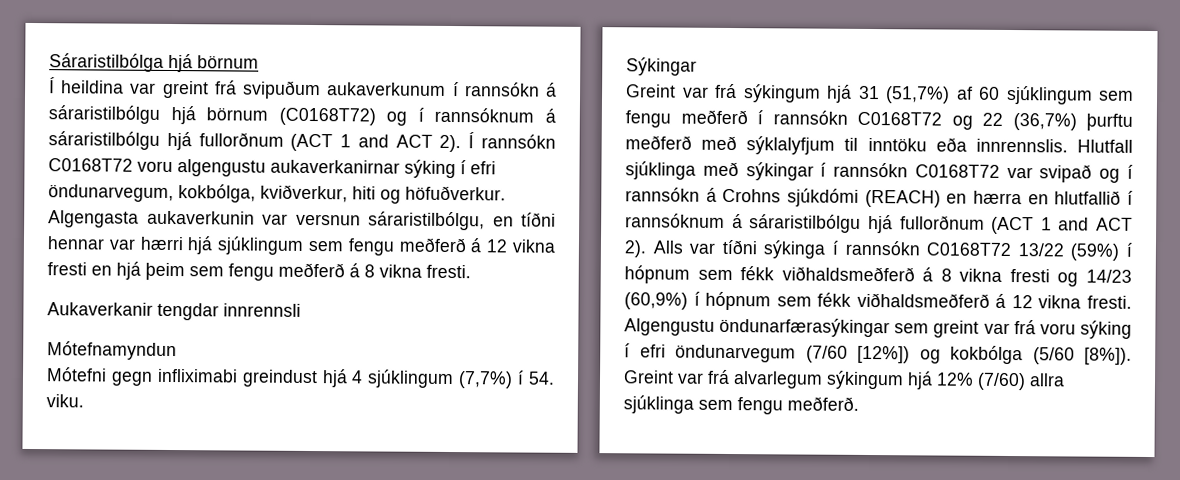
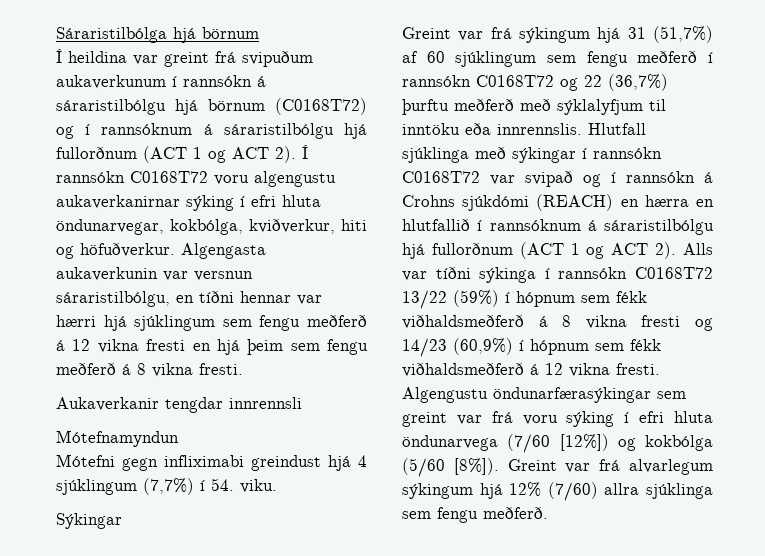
[357,134,389,148] and -> [208,150,226,163] og
[48,184,174,203] öndunarvegum, -> [282,195,321,207] [56,219,164,235] hluta öndunarvegar,
[1058,217,1090,231] and -> [586,246,605,259] og
[675,344,796,363] öndunarvegum -> [674,411,713,423] [402,435,498,451] hluta öndunarvega

